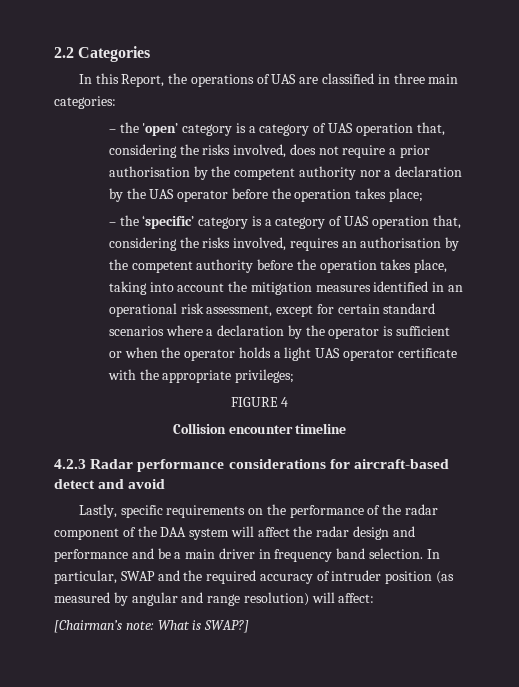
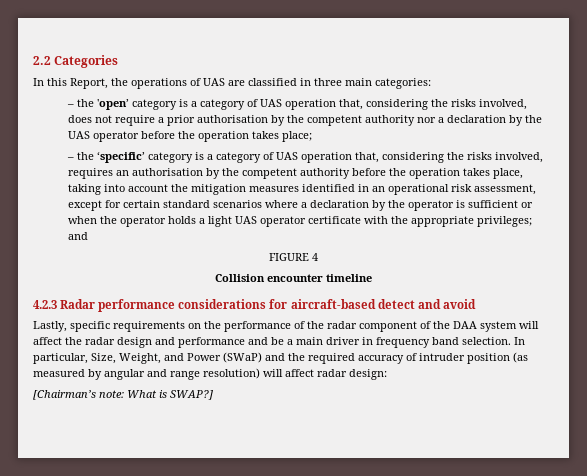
(295, 376) none -> [68,232,89,240] and
[120,571,155,581] SWAP -> [91,352,262,364] Size, Weight, and Power (SWaP)
[338,593,375,603] affect: -> [285,369,387,380] affect radar design:

